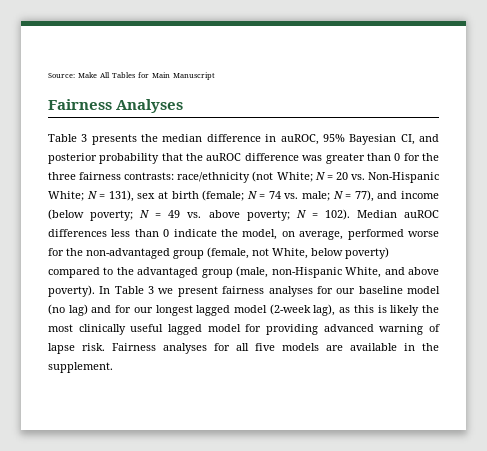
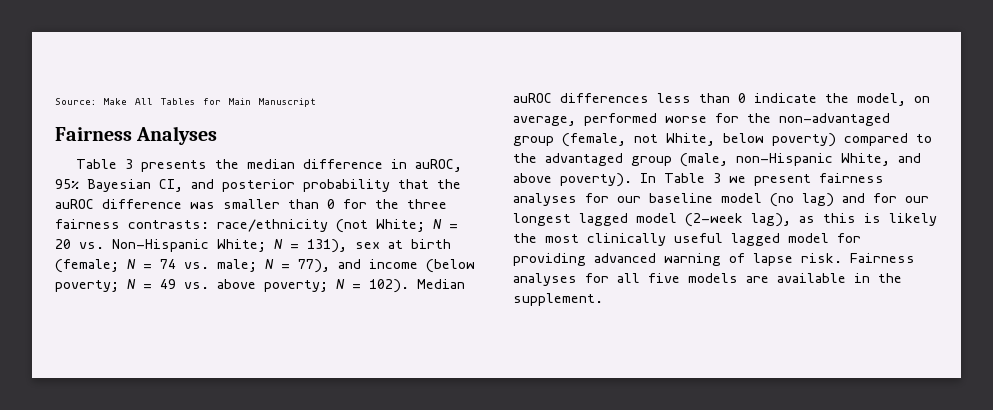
[325,153,365,164] greater -> [223,199,280,209] smaller

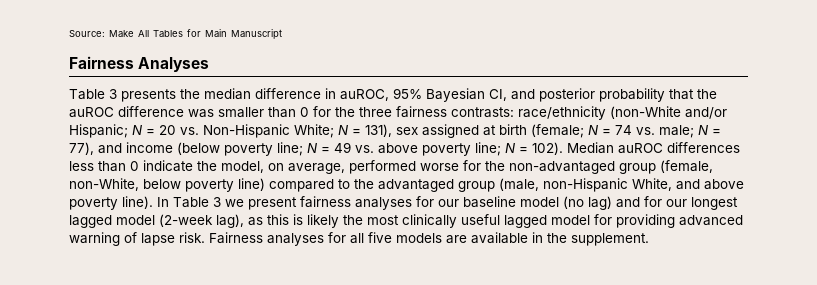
[336,219,425,233] (not White; -> [610,106,727,119] [69,124,128,138] (non-White and/or Hispanic;
(380, 245) none -> [422,124,479,138] assigned
[55,280,119,292] poverty; -> [224,142,303,156] poverty line;
[264,280,328,292] poverty; -> [422,142,501,156] poverty line;
[634,133,836,147] not White, below poverty) -> [69,178,265,192] non-White, below poverty line)
[560,173,632,187] poverty). -> [69,196,153,210] poverty line).

